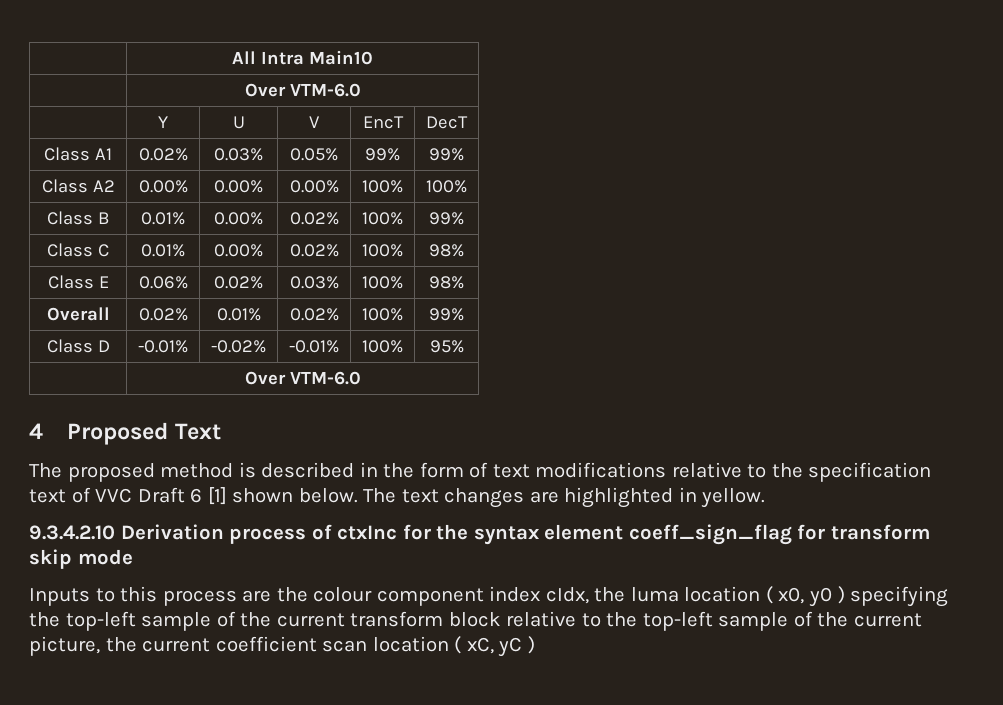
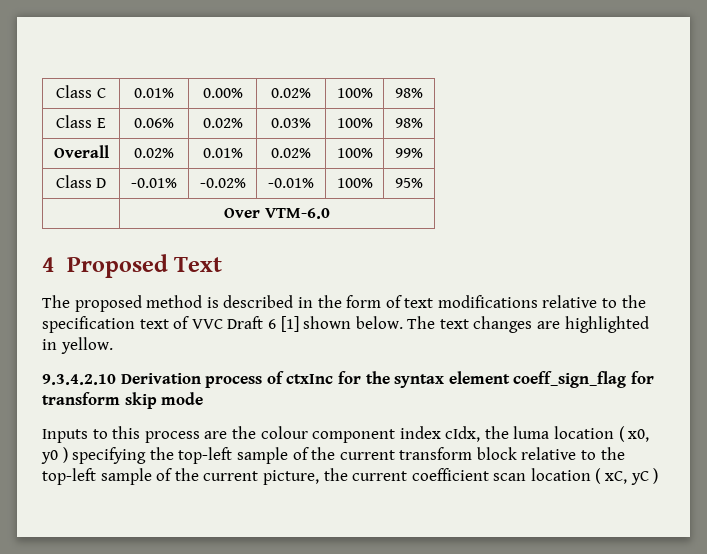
[232,50,373,65] [244,83,361,97] [158,116,168,128] [232,116,245,129] [309,116,320,128] [362,116,404,129] [426,116,468,129] [44,147,112,161] [138,148,188,161] [214,148,263,161] [290,148,338,161] [365,148,400,161] [429,148,464,161] [41,179,115,193] [138,180,188,193] [214,180,263,193] [289,180,339,193] [362,180,403,193] [426,180,467,193] [46,211,110,225] [141,212,185,225] [214,212,263,225] [289,212,339,225] [362,212,403,225] [429,212,464,225] | All Intra Main10 // | Over VTM-6.0 // | Y | U | V | EncT | DecT // Class A1 | 0.02% | 0.03% | 0.05% | 99% | 99% // Class A2 | 0.00% | 0.00% | 0.00% | 100% | 100% // Class B | 0.01% | 0.00% | 0.02% | 100% | 99% // -> (56, 91) none

